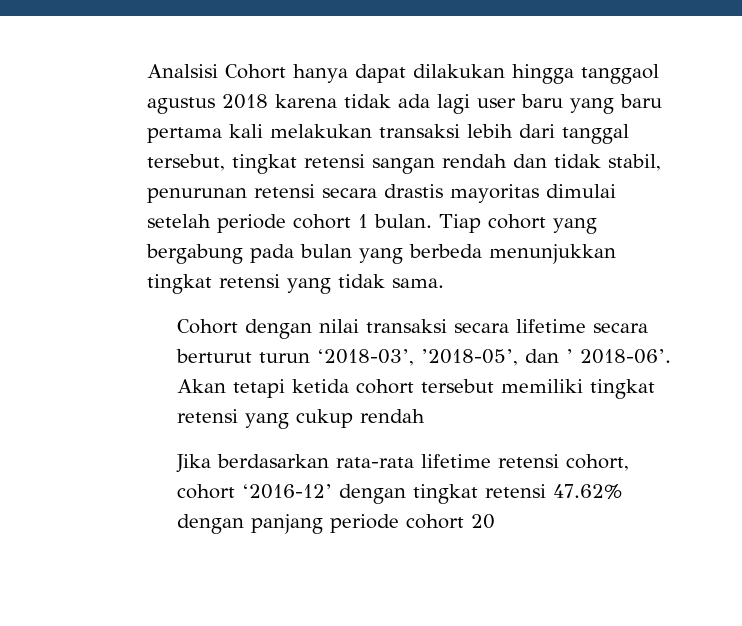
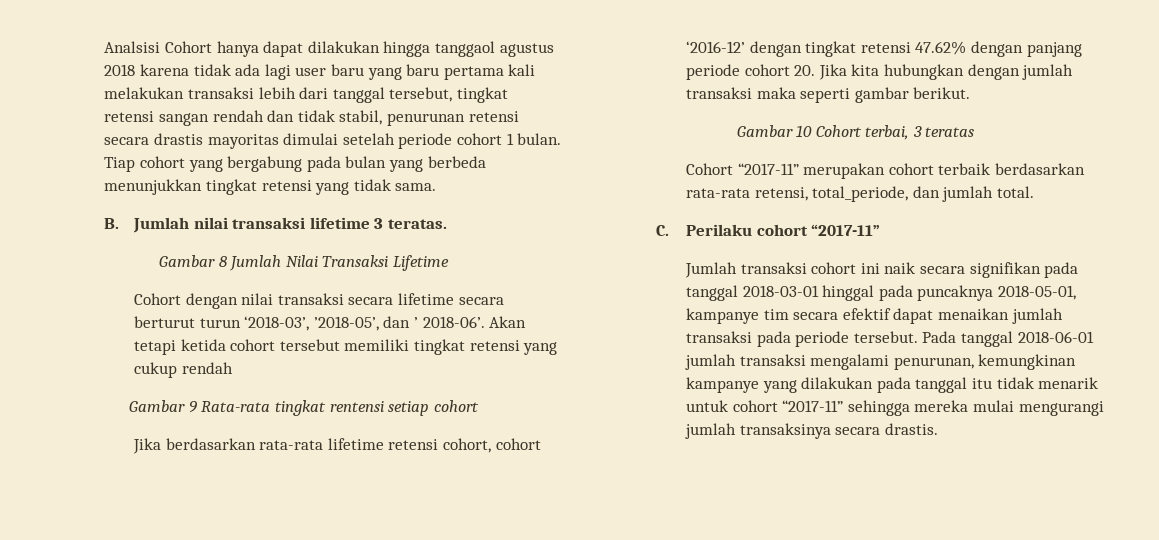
(444, 283) none -> [104,217,448,233] [159,255,449,271] // B. Jumlah nilai transaksi lifetime 3 teratas. // Gambar 8 Jumlah Nilai Transaksi Lifetime
(426, 416) none -> [129,400,479,416] // Gambar 9 Rata-rata tingkat rentensi setiap cohort
[471,514,496,529] 20 -> [794,64,1074,80] [686,87,971,103] [736,125,975,140] [686,163,1086,179] [686,186,1035,202] [656,224,881,236] [685,262,1079,278] [686,285,1077,301] [686,308,1063,324] [686,331,1094,347] [685,354,1077,370] [686,377,1099,393] [686,400,1104,416] [685,423,938,439] 20. Jika kita hubungkan dengan jumlah transaksi maka seperti gambar berikut. // Gambar 10 Cohort terbai, 3 teratas // Cohort “2017-11” merupakan cohort terbaik berdasarkan rata-rata retensi, total_periode, dan jumlah total. // C. Perilaku cohort “2017-11” // Jumlah transaksi cohort ini naik secara signifikan pada tanggal 2018-03-01 hinggal pada puncaknya 2018-05-01, kampanye tim secara efektif dapat menaikan jumlah transaksi pada periode tersebut. Pada tanggal 2018-06-01 jumlah transaksi mengalami penurunan, kemungkinan kampanye yang dilakukan pada tanggal itu tidak menarik untuk cohort “2017-11” sehingga mereka mulai mengurangi jumlah transaksinya secara drastis.

